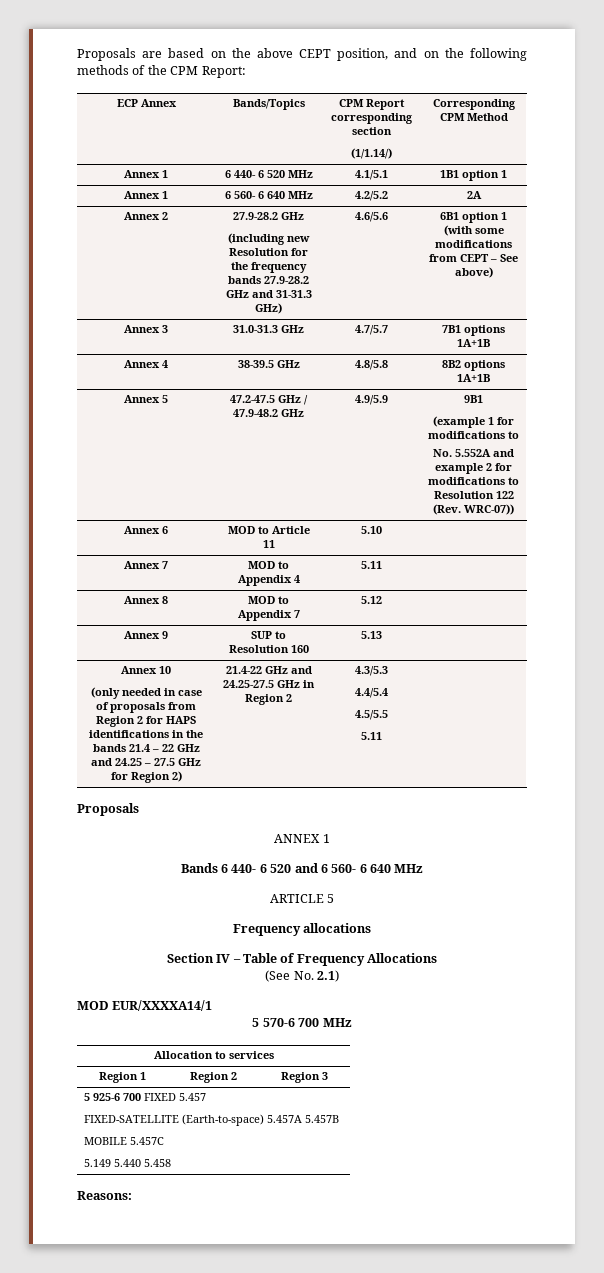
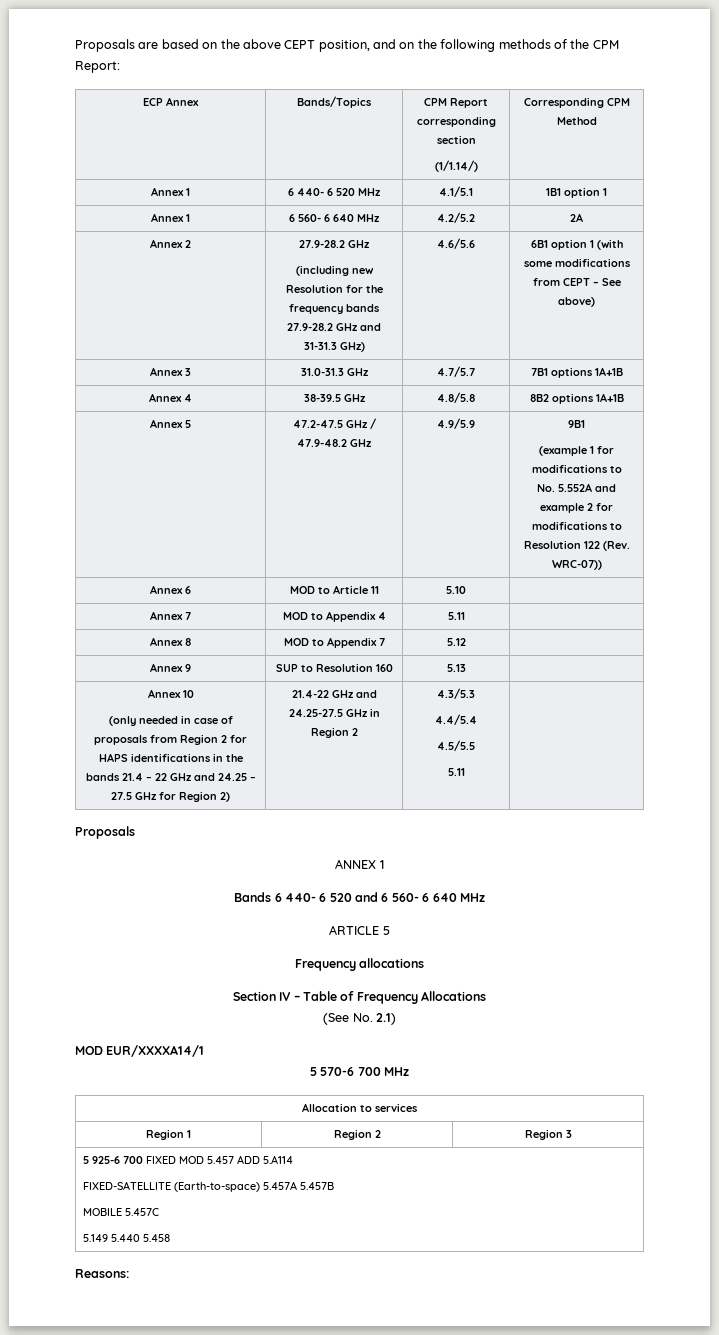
(177, 1097) none -> [178,1156,204,1164] MOD
(207, 1097) none -> [236,1155,293,1164] ADD 5.A114

